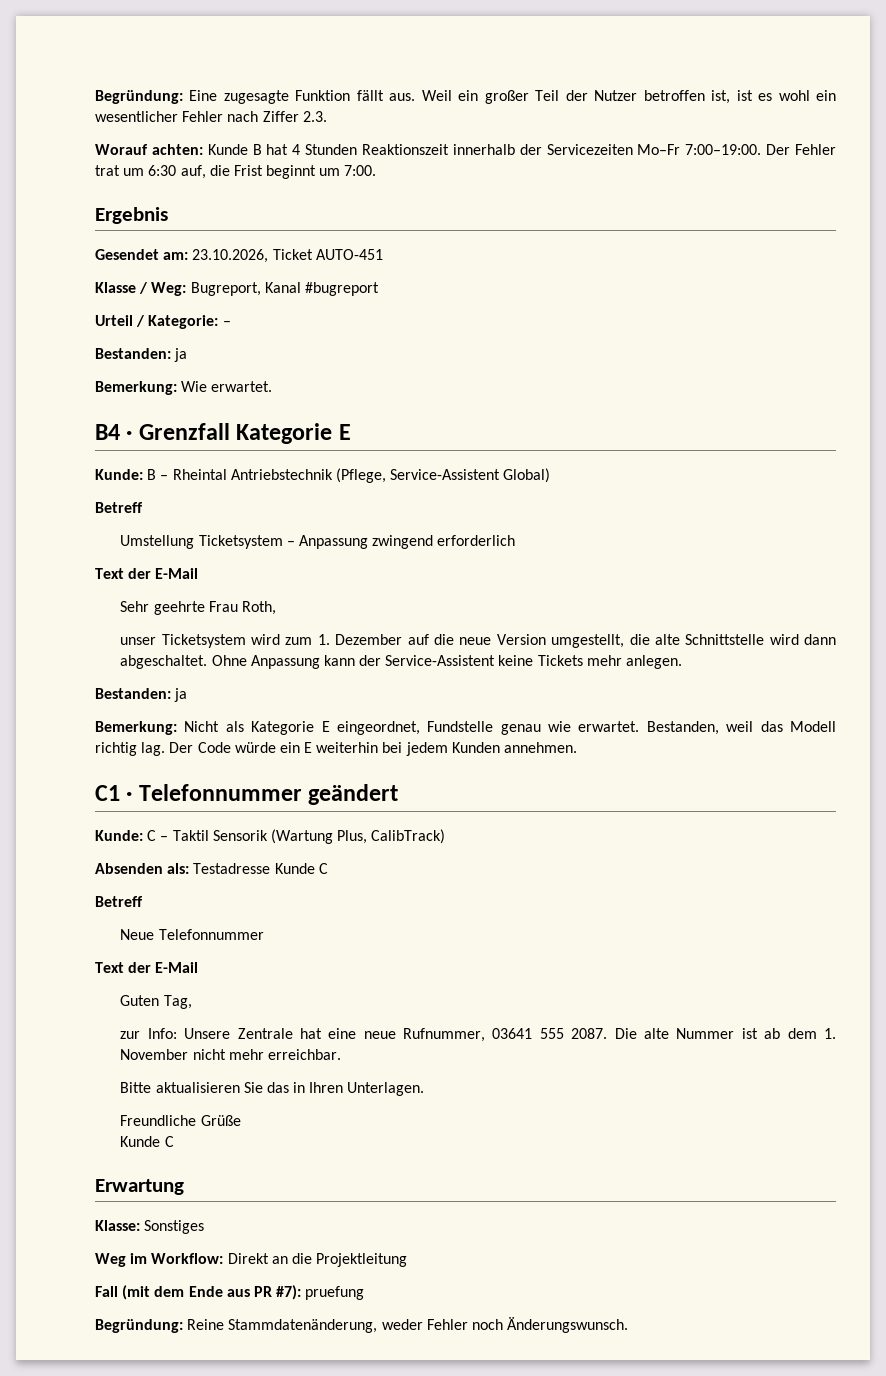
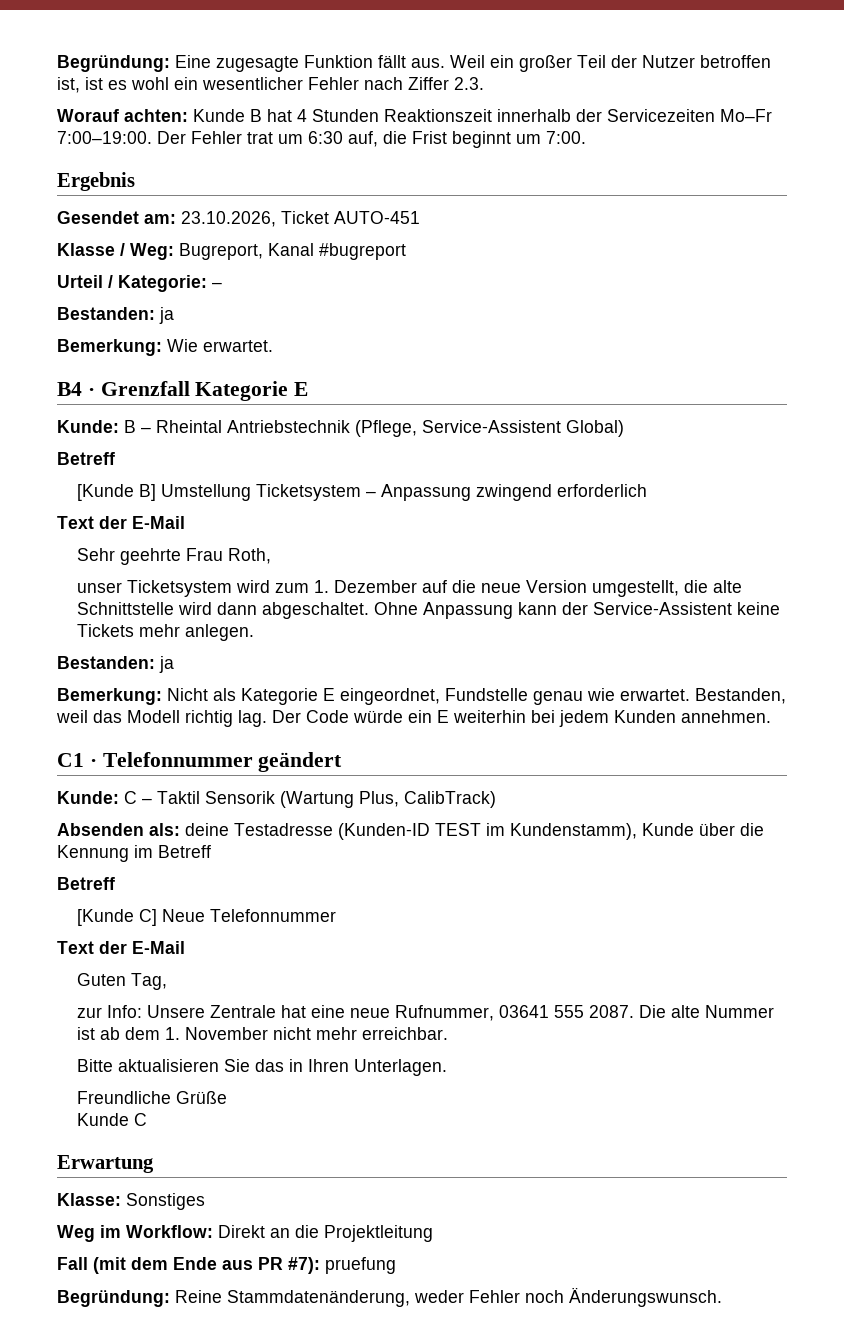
(143, 507) none -> [77,484,157,501] [Kunde B]
[193,863,328,874] [95,896,143,907] Testadresse Kunde C // Betreff // -> [185,823,764,840] [57,845,211,862] [57,877,115,890] [77,909,158,926] deine Testadresse (Kunden-ID TEST im Kundenstamm), Kunde über die Kennung im Betreff // Betreff // [Kunde C]

